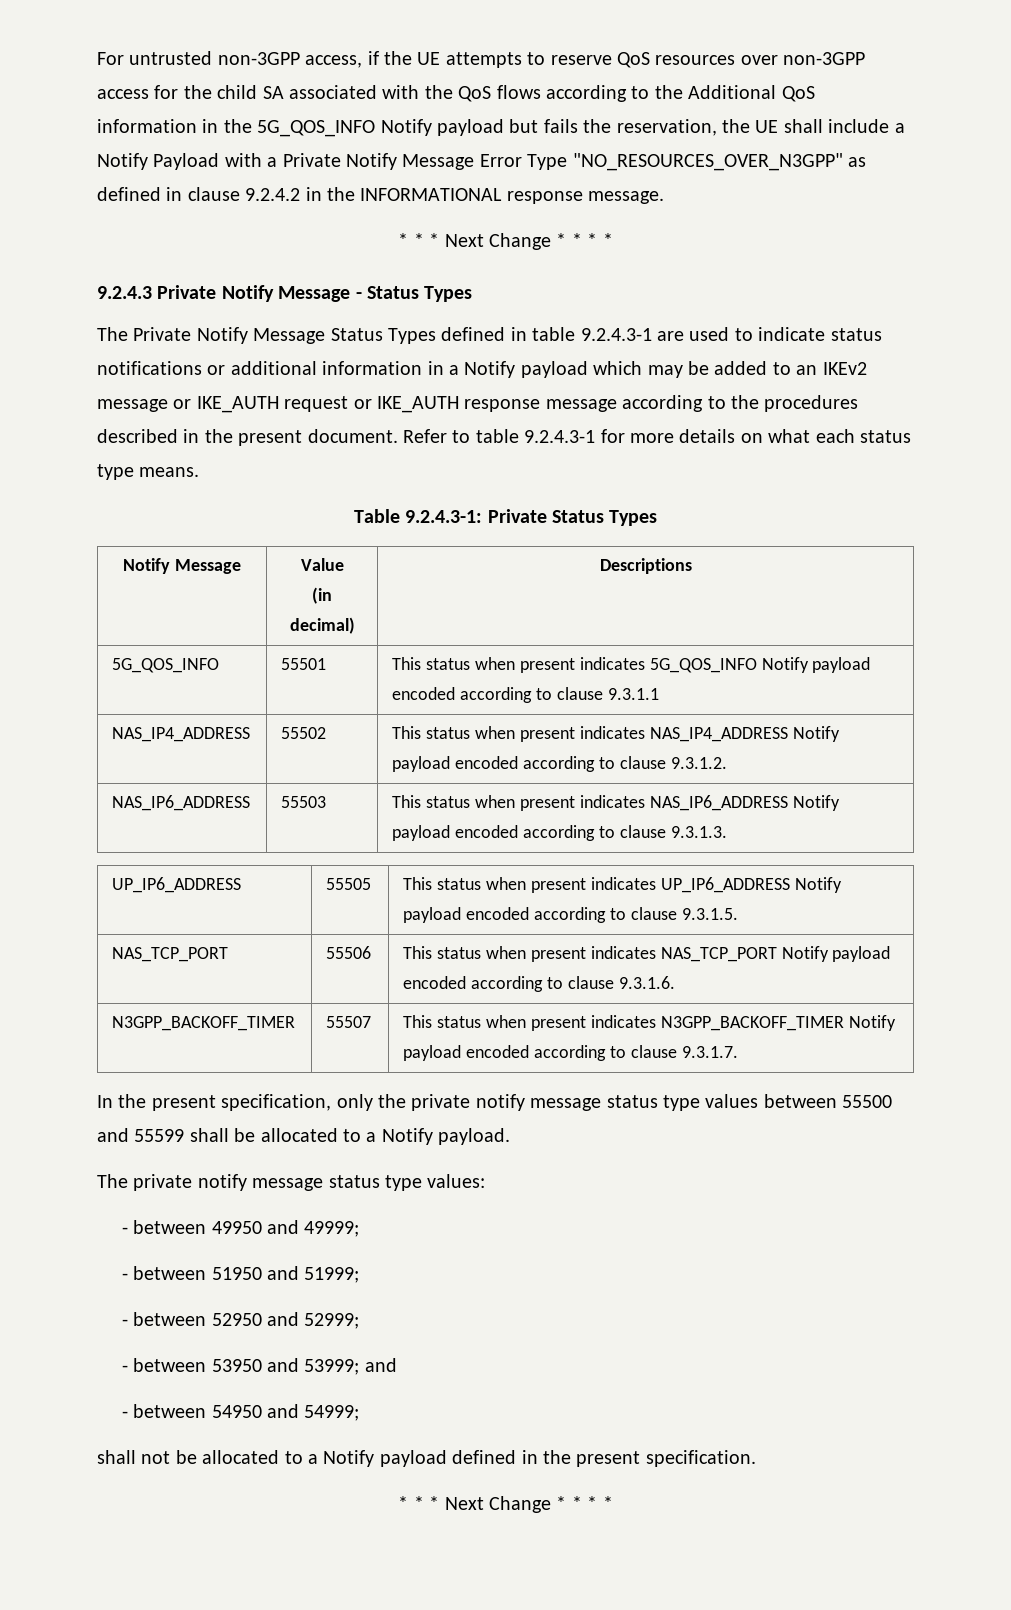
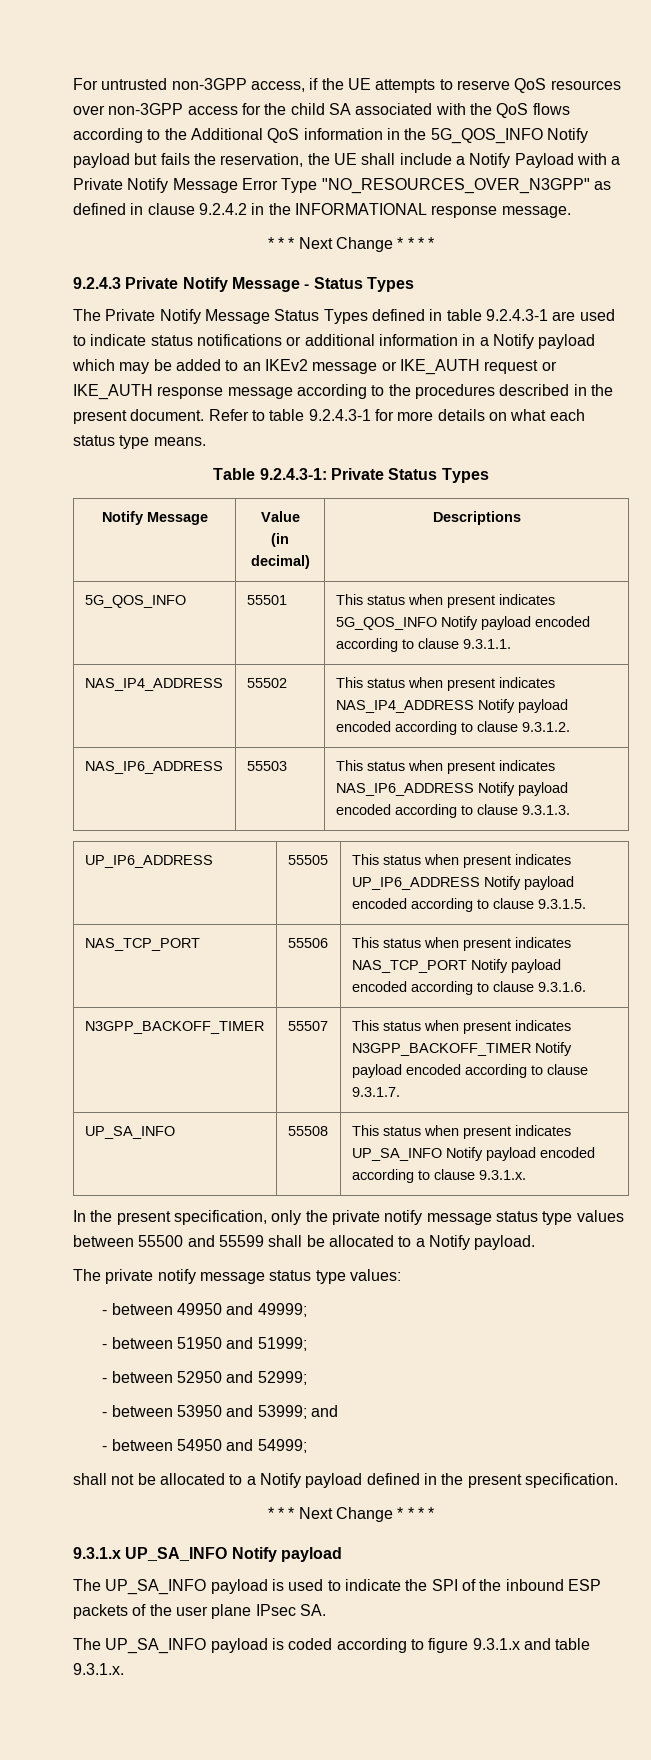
[607,688,659,700] 9.3.1.1 -> [462,639,511,649] 9.3.1.1.
(738, 1052) none -> [84,1126,175,1139] [287,1126,328,1136] [351,1125,571,1139] [351,1147,595,1161] [351,1169,526,1183] // UP_SA_INFO | 55508 | This status when present indicates UP_SA_INFO Notify payload encoded according to clause 9.3.1.x.
(613, 1503) none -> [73,1547,342,1562] [73,1579,601,1595] [73,1604,326,1619] [73,1638,591,1654] [73,1663,124,1675] // 9.3.1.x UP_SA_INFO Notify payload // The UP_SA_INFO payload is used to indicate the SPI of the inbound ESP packets of the user plane IPsec SA. // The UP_SA_INFO payload is coded according to figure 9.3.1.x and table 9.3.1.x.

